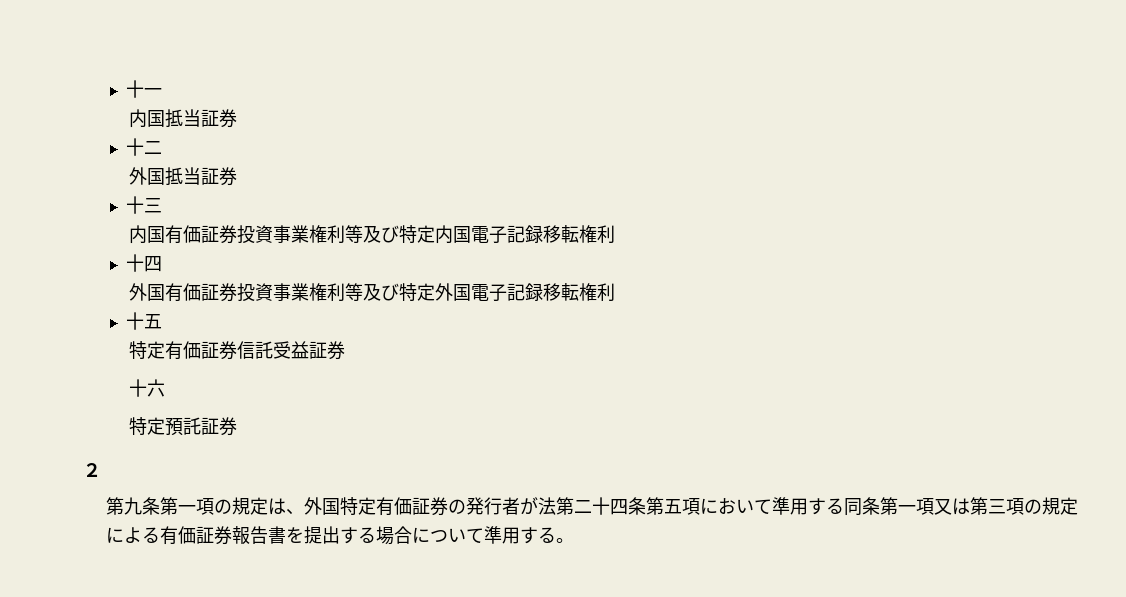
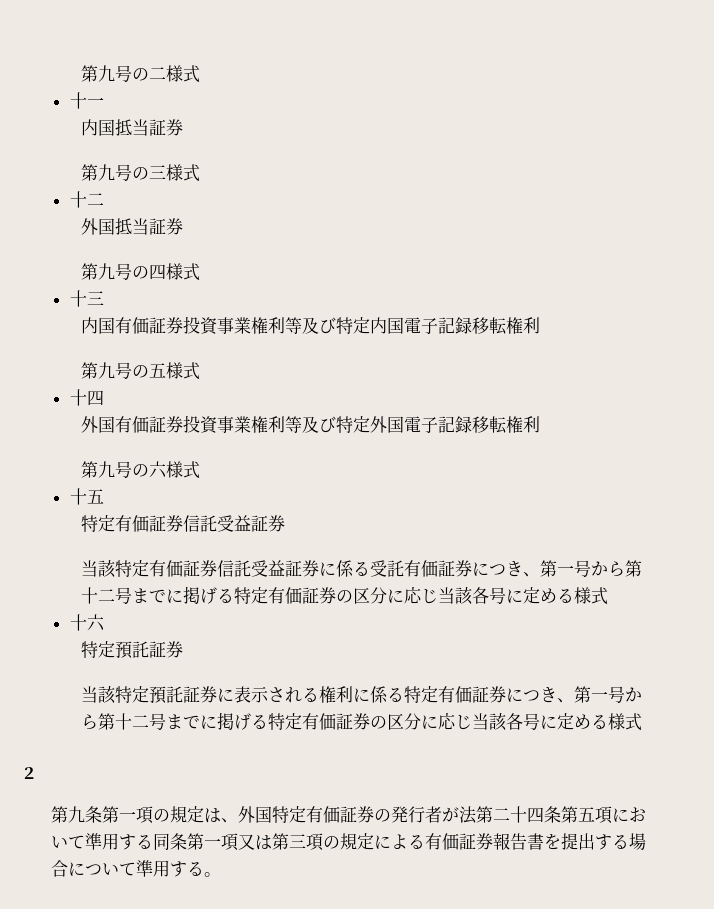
(125, 89) none -> [81,65,201,83] 第九号の二様式 //
(237, 118) none -> [81,164,201,182] // 第九号の三様式
(237, 176) none -> [81,263,201,281] // 第九号の四様式
(615, 234) none -> [81,362,201,380] // 第九号の五様式
(615, 292) none -> [81,461,201,479] // 第九号の六様式
[128,379,165,397] [128,417,237,436] 十六 // 特定預託証券 -> [81,560,643,578] [81,586,609,605] [69,614,105,631] [81,641,184,659] [81,686,643,704] [81,712,643,731] 当該特定有価証券信託受益証券に係る受託有価証券につき、第一号から第十二号までに掲げる特定有価証券の区分に応じ当該各号に定める様式 // 十六 // 特定預託証券 // 当該特定預託証券に表示される権利に係る特定有価証券につき、第一号から第十二号までに掲げる特定有価証券の区分に応じ当該各号に定める様式

